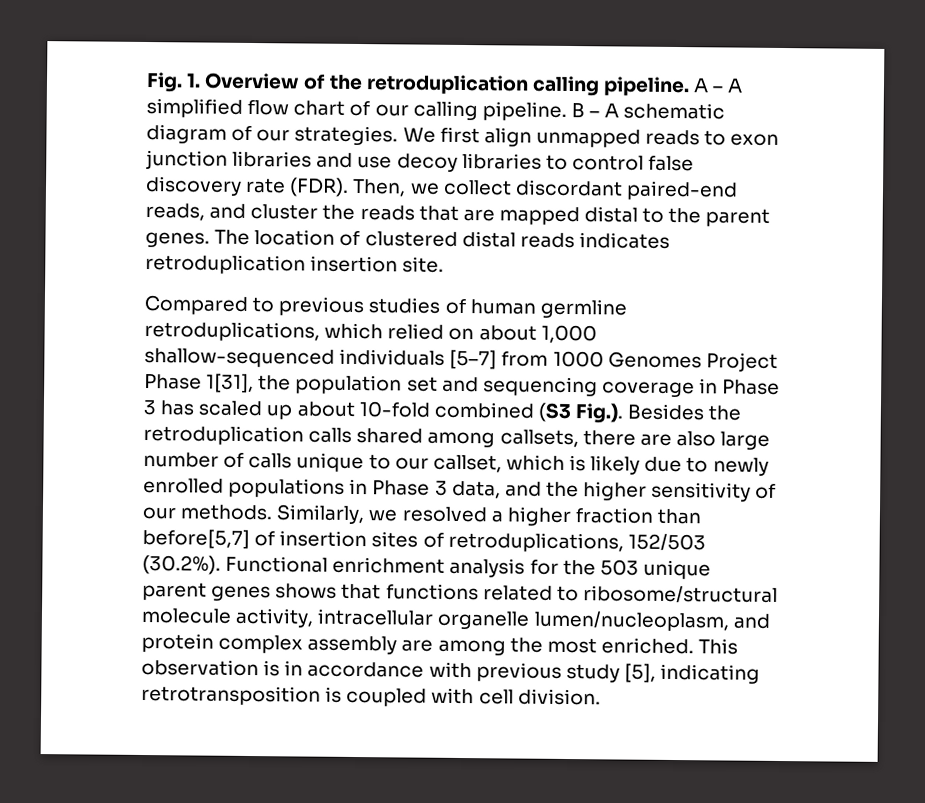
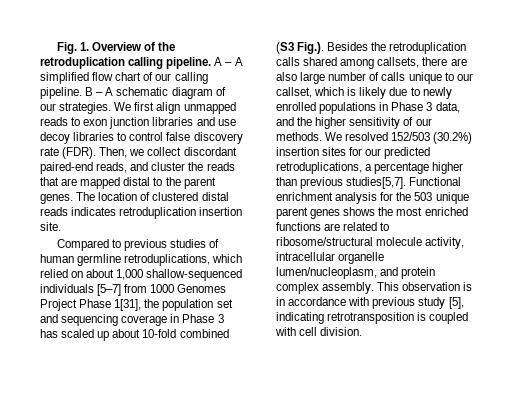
[276,504,702,527] [142,528,706,553] [142,554,221,575] Similarly, we resolved a higher fraction than before[5,7] of insertion sites of retroduplications, 152/503 (30.2%). -> [325,132,473,144] [276,147,431,159] [276,162,464,174] [276,177,407,189] We resolved 152/503 (30.2%) insertion sites for our predicted retroduplications, a percentage higher than previous studies[5,7].
[341,583,479,601] that functions -> [378,207,468,216] [276,222,341,231] the most enriched functions are
[307,635,694,656] assembly are among the most enriched. -> [322,282,375,294] assembly.

